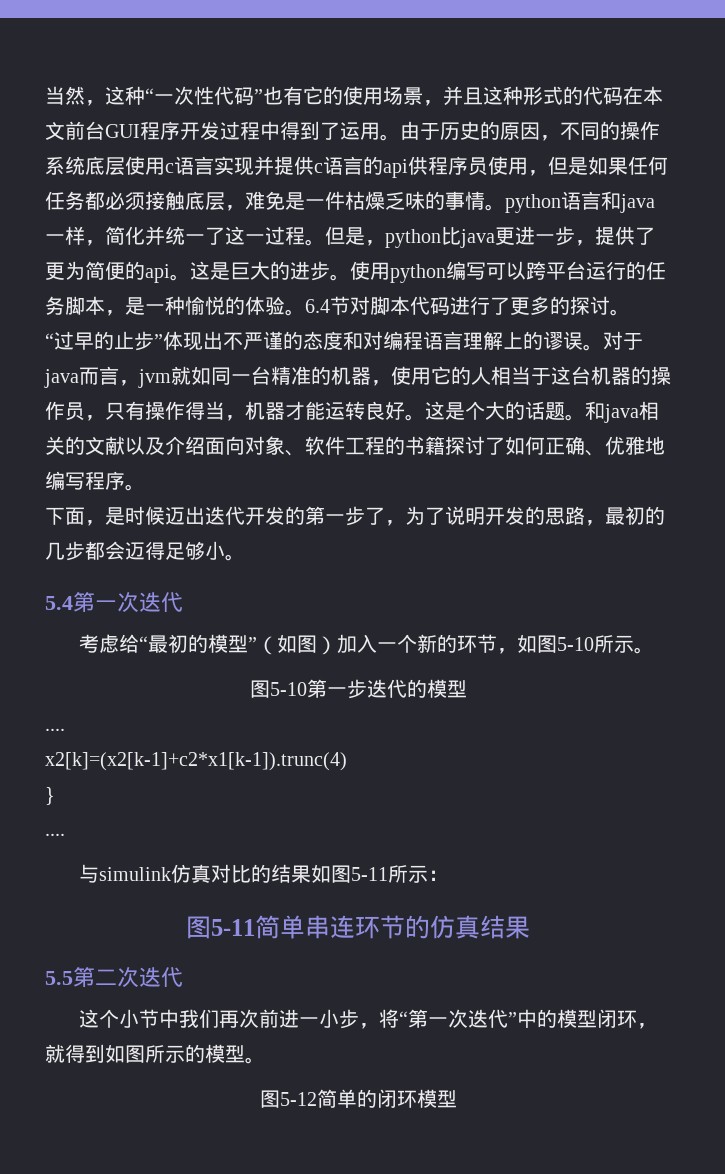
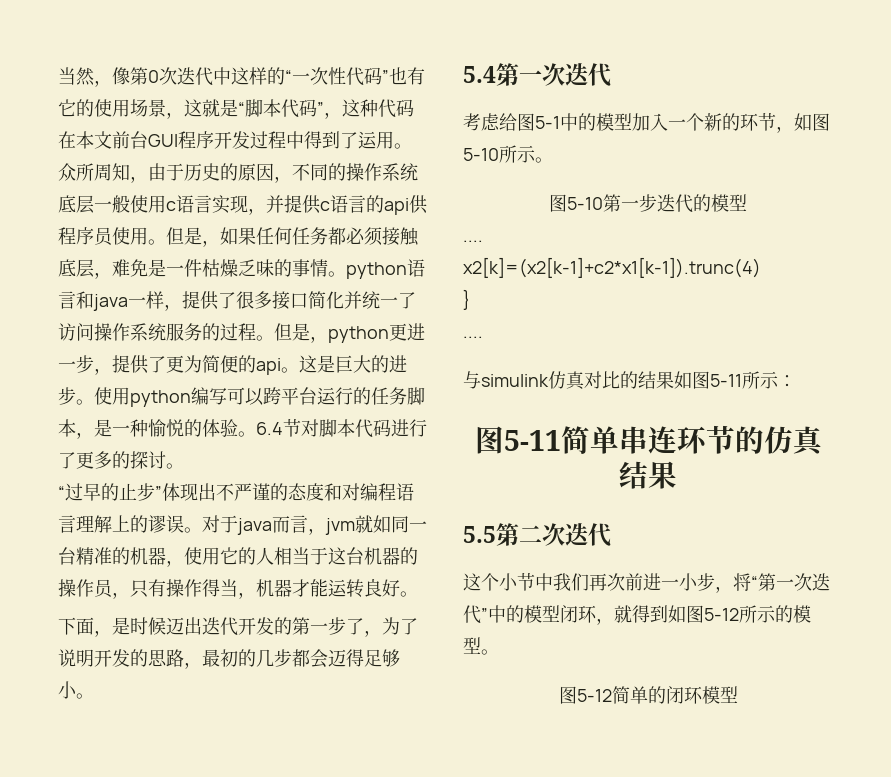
[105,86,145,105] 这种 -> [112,67,285,86] 像第0次迭代中这样的
[443,86,583,106] 并且这种形式的 -> [184,99,378,119] 这就是“脚本代码”，这种
(400, 137) none -> [58,163,148,183] 众所周知，
(125, 166) none -> [94,195,130,213] 一般
(254, 166) none -> [248,208,266,215] ，
[528,156,588,176] ，但是 -> [148,227,220,247] 。但是，
[105,226,265,246] 简化并统一了这一 -> [182,291,416,310] [58,323,220,341] 提供了很多接口简化并统一了访问操作系统服务的
[441,227,495,248] 比java -> (389, 334) none
[425,401,659,423] [45,436,665,456] [45,471,145,491] 这是个大的话题。和java相关的文献以及介绍面向对象、软件工程的书籍探讨了如何正确、优雅地编写程序。 -> (418, 594) none
[138,634,337,655] “最初的模型”（如图） -> [517,113,632,131] 图5-1中的模型
(145, 1054) none -> [704,608,739,621] 5-12

